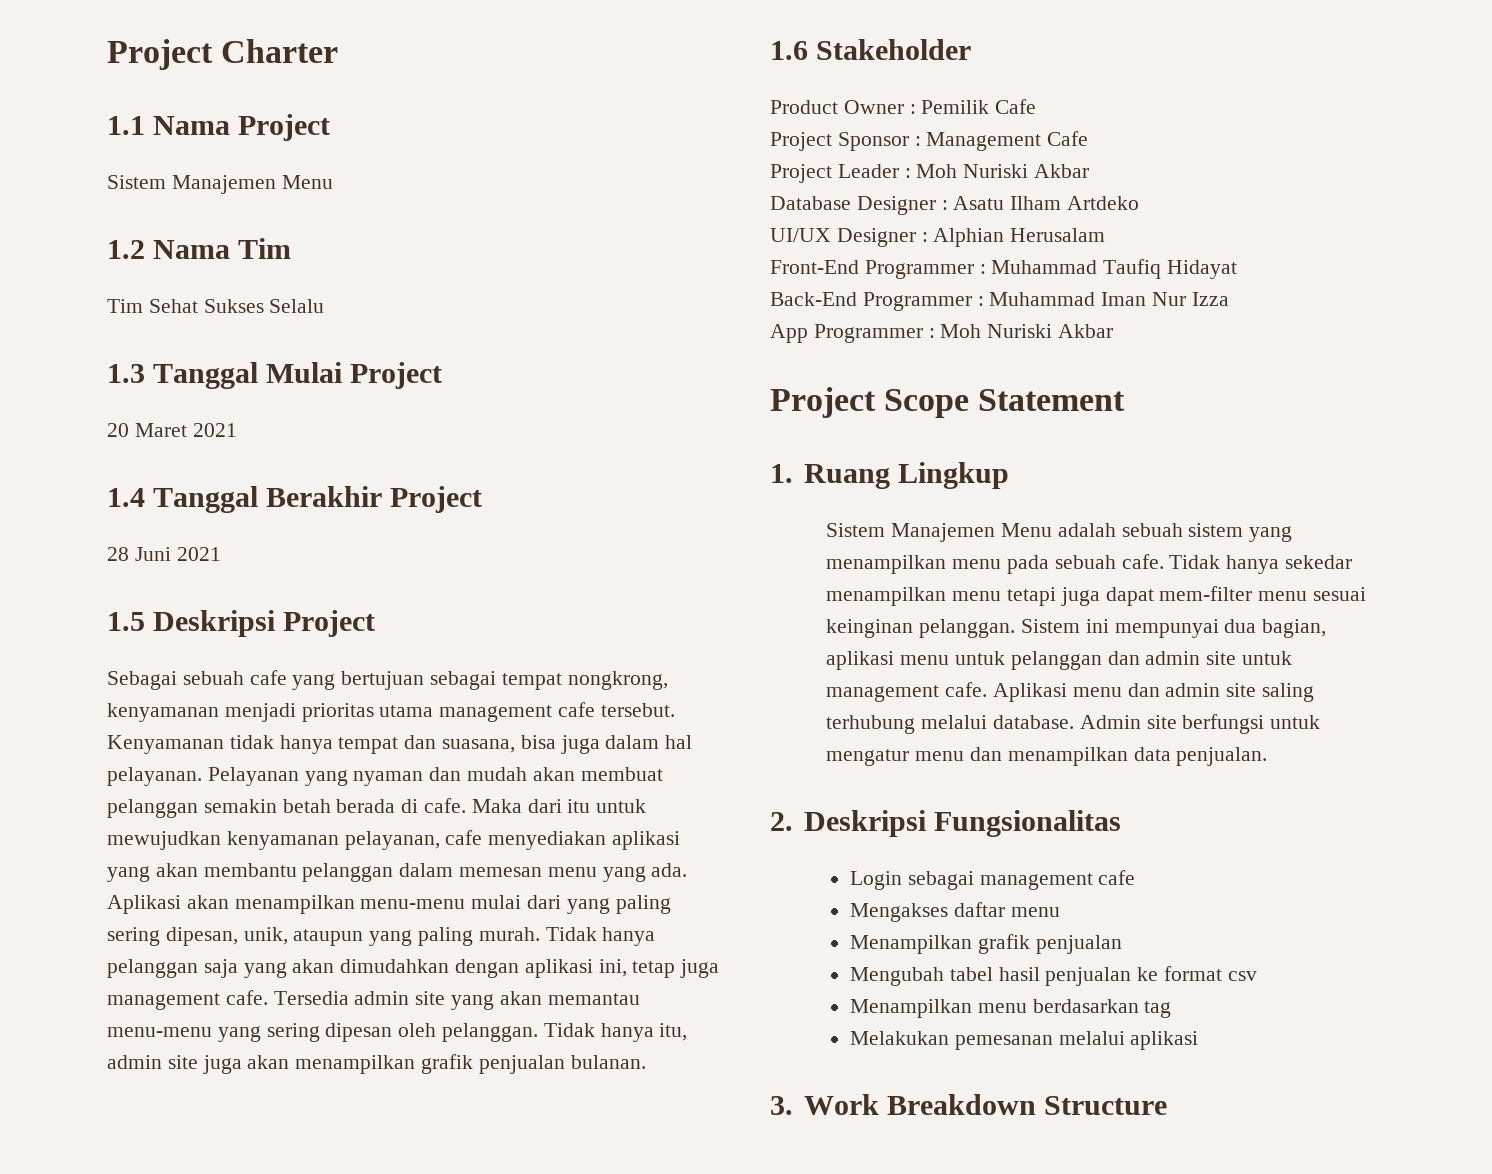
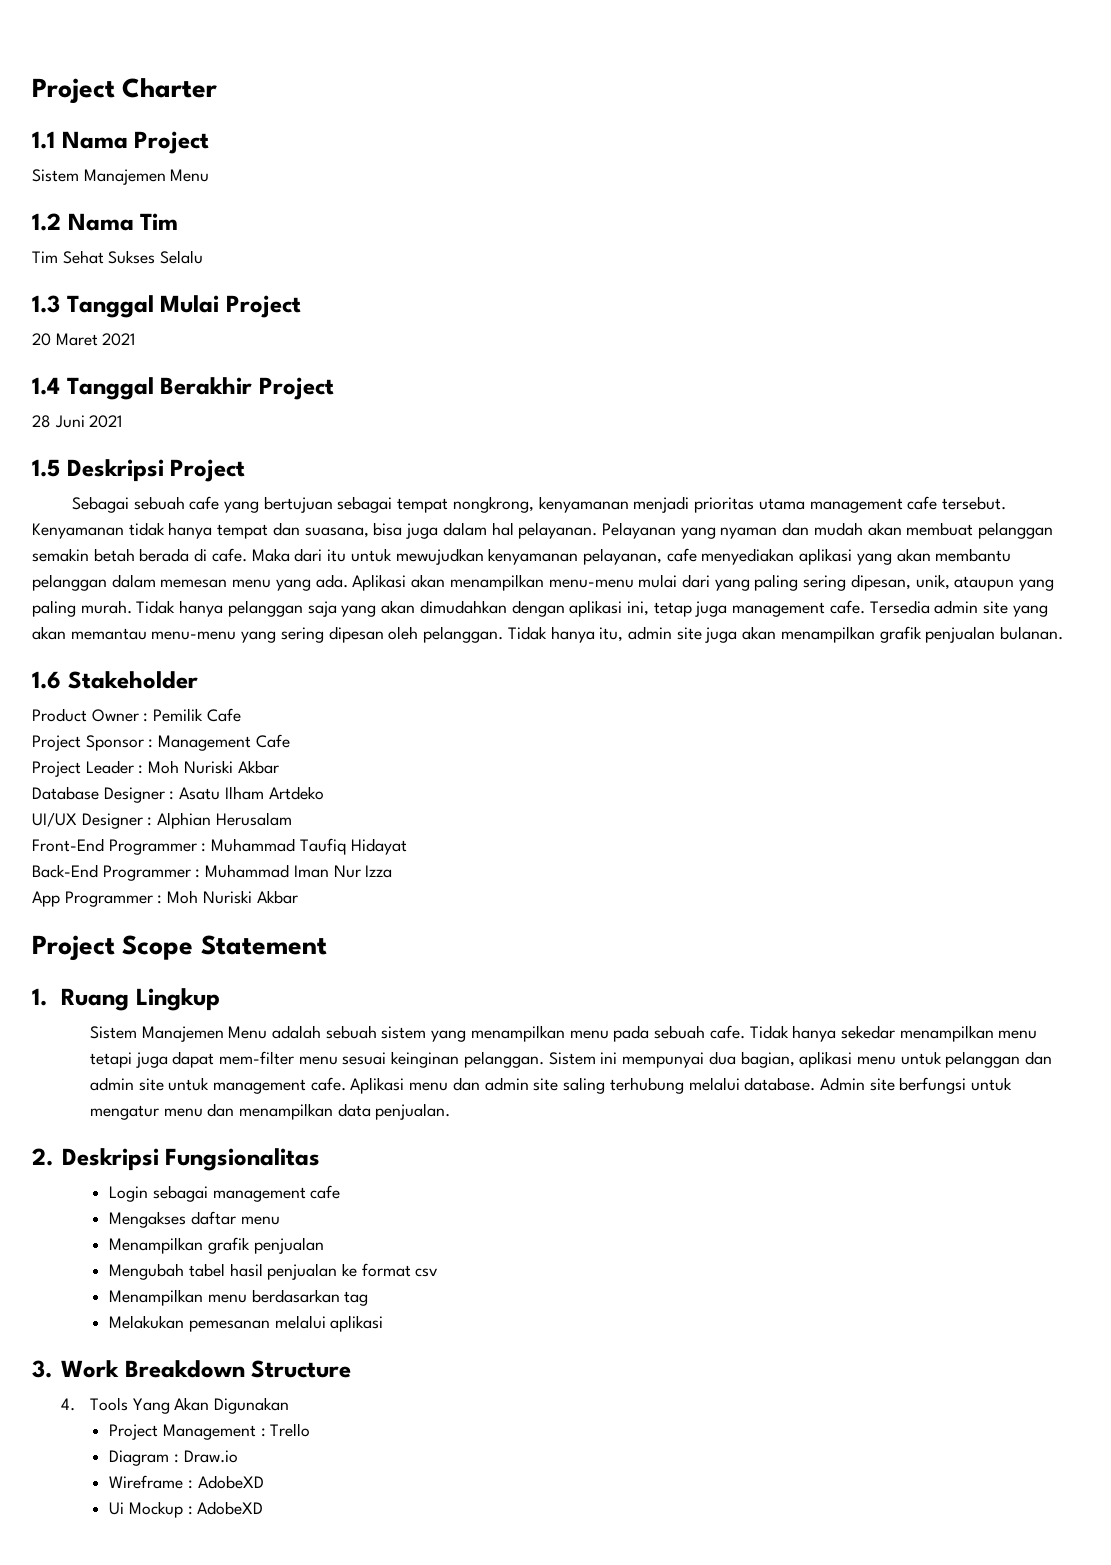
(1167, 1105) none -> [60,1397,290,1414] [109,1423,311,1440] [109,1450,238,1466] [109,1475,264,1489] [109,1501,264,1518] // 4. Tools Yang Akan Digunakan // Project Management : Trello // Diagram : Draw.io // Wireframe : AdobeXD // Ui Mockup : AdobeXD

